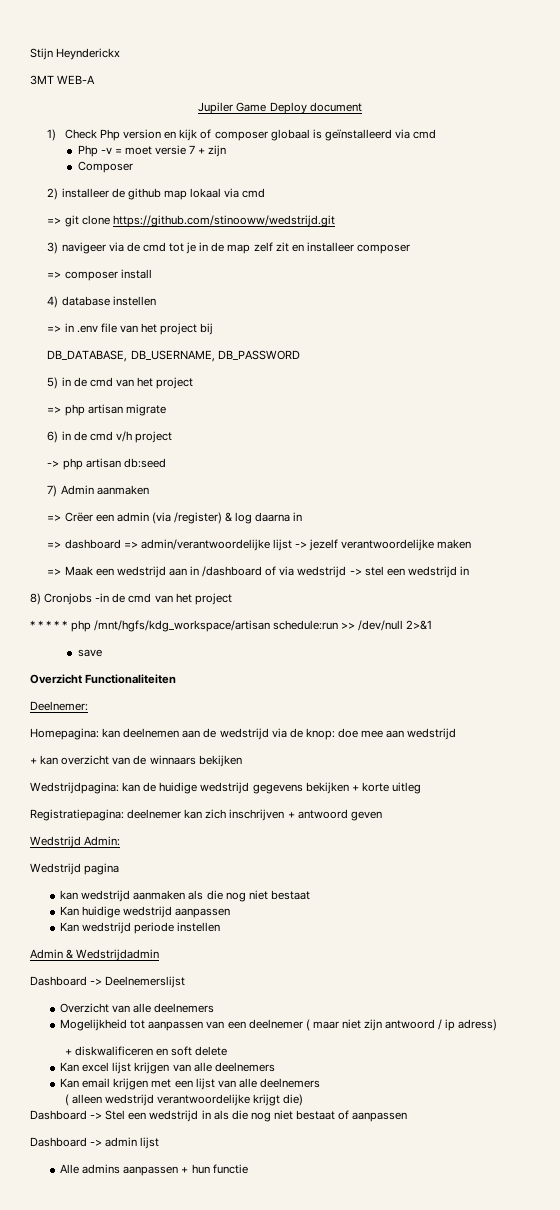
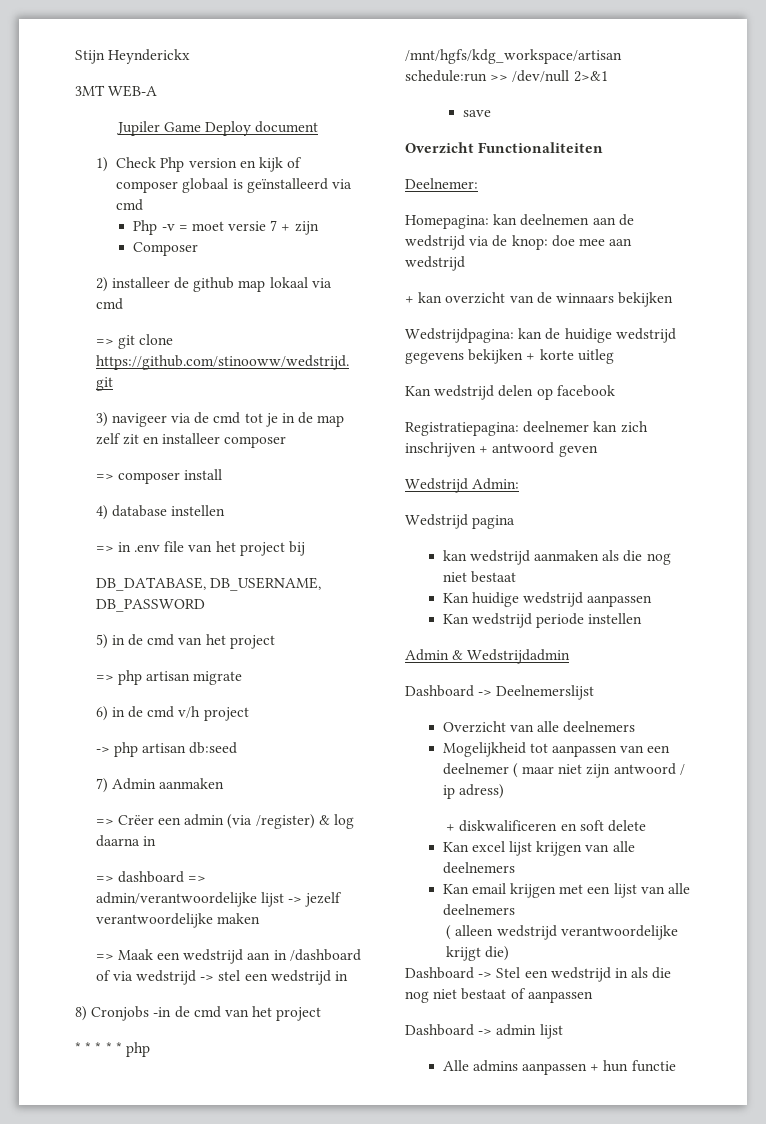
(421, 788) none -> [405,385,615,400] // Kan wedstrijd delen op facebook

